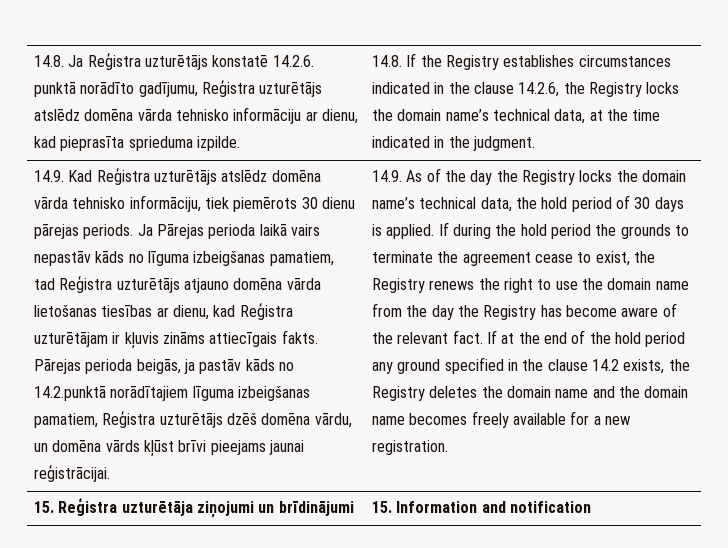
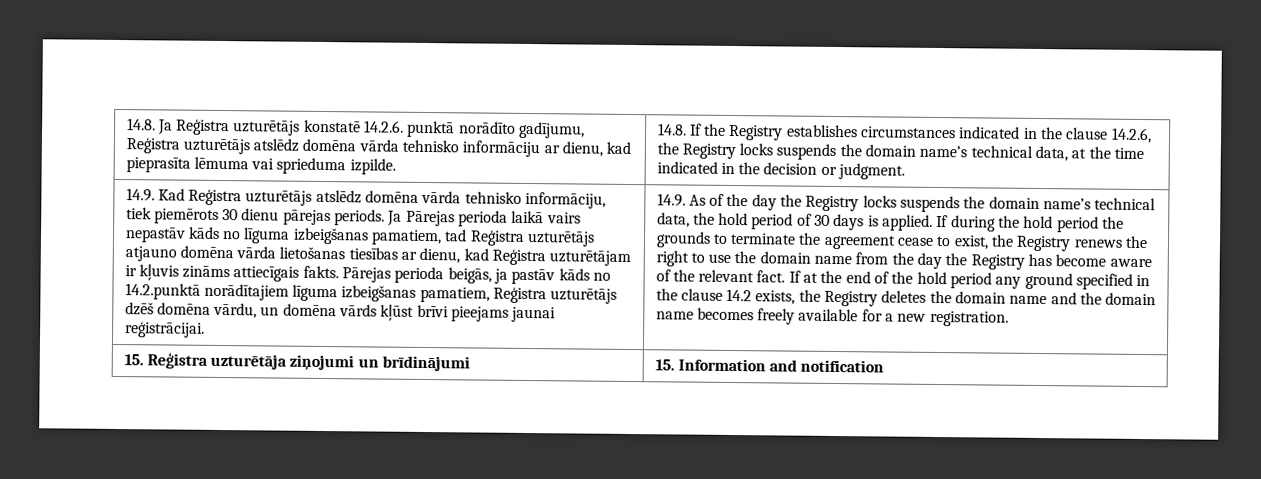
(125, 143) none -> [193,156,275,170] lēmuma vai
(680, 88) none -> [776,143,837,161] suspends
(470, 142) none -> [763,162,837,176] decision or
(613, 176) none -> [900,195,961,213] suspends

